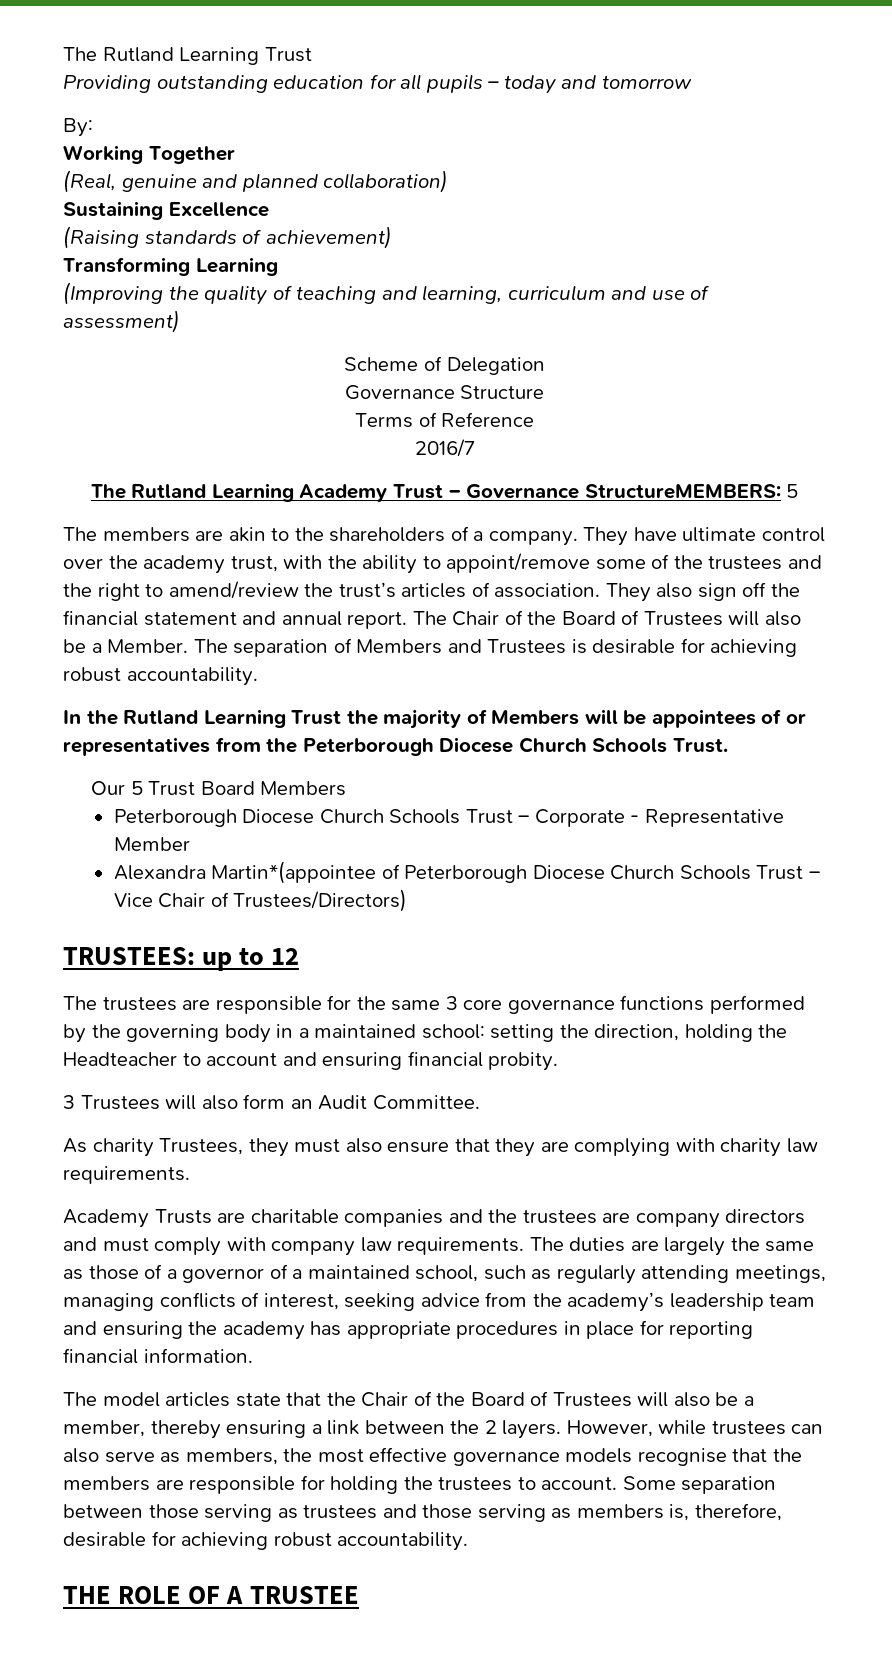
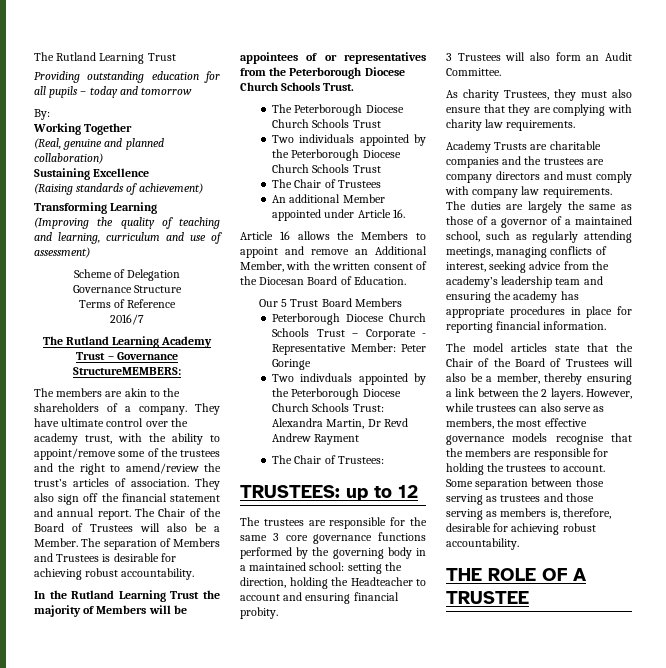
[786,484,799,498] 5 -> (181, 371) none
(728, 745) none -> [272,104,404,116] [272,119,381,128] [272,134,426,146] [272,149,401,161] [272,164,381,173] [272,179,381,188] [272,194,385,203] [272,209,405,221] [240,231,426,240] [240,246,427,258] [240,261,427,272] [240,276,406,285] // The Peterborough Diocese Church Schools Trust // Two individuals appointed by the Peterborough Diocese Church Schools Trust // The Chair of Trustees // An additional Member appointed under Article 16. // Article 16 allows the Members to appoint and remove an Additional Member, with the written consent of the Diocesan Board of Education.
[113,837,190,851] [113,861,820,884] [113,889,408,912] Member // Alexandra Martin*(appointee of Peterborough Diocese Church Schools Trust – Vice Chair of Trustees/Directors) -> [350,343,426,352] [272,359,312,370] [272,373,426,385] [272,388,401,400] [272,403,384,412] [272,418,408,429] [272,433,360,445] [272,455,384,464] Member: Peter Goringe // Two indivduals appointed by the Peterborough Diocese Church Schools Trust: Alexandra Martin, Dr Revd Andrew Rayment // The Chair of Trustees:

